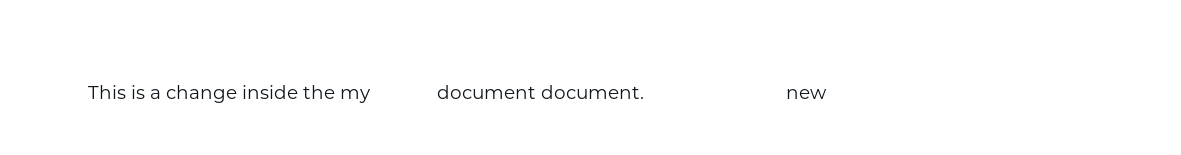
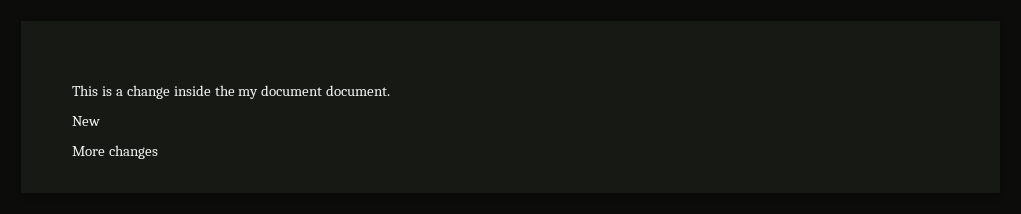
[786,89,827,99] new -> [72,116,100,126] [72,145,158,159] New // More changes

